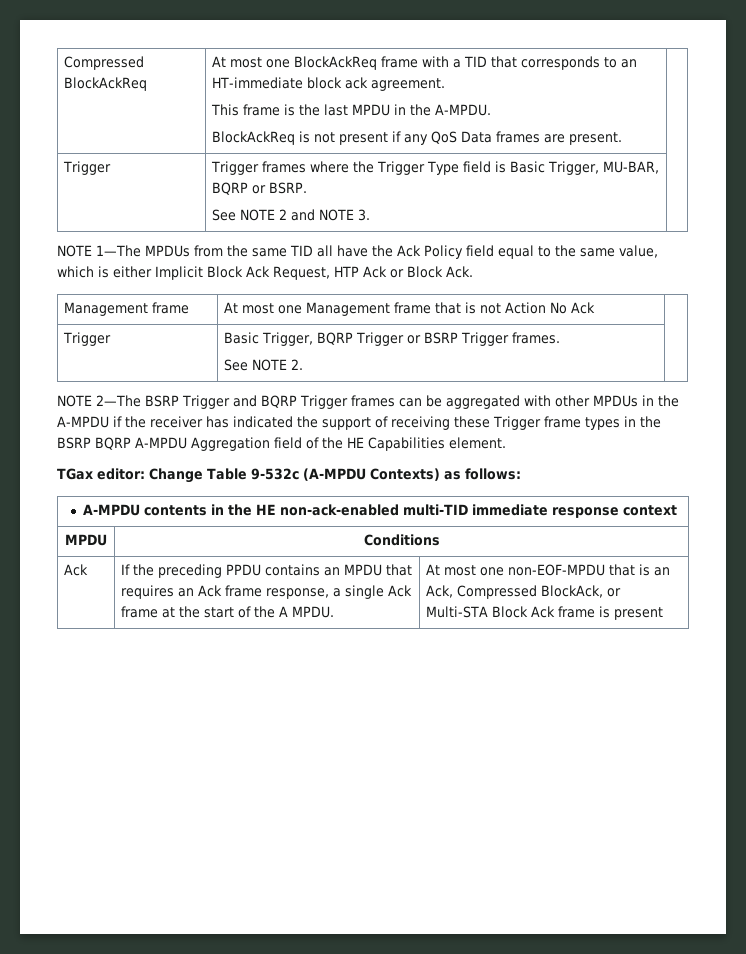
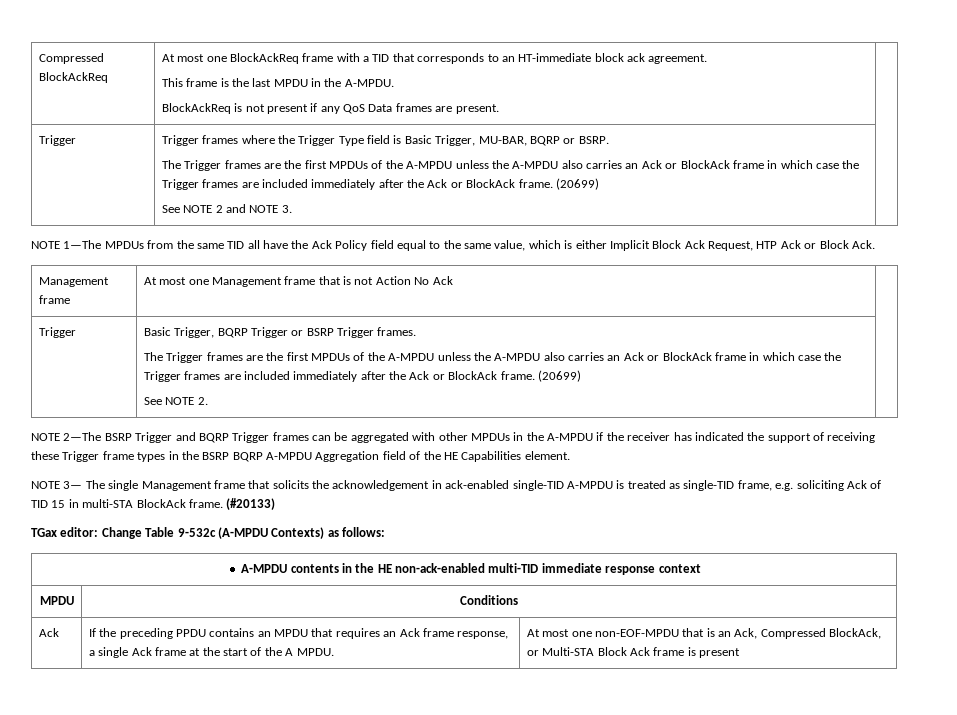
(308, 188) none -> [161,160,860,171] [161,178,599,190] // The Trigger frames are the first MPDUs of the A-MPDU unless the A-MPDU also carries an Ack or BlockAck frame in which case the Trigger frames are included immediately after the Ack or BlockAck frame. (20699)
(561, 338) none -> [143,352,842,363] [143,370,581,382] // The Trigger frames are the first MPDUs of the A-MPDU unless the A-MPDU also carries an Ack or BlockAck frame in which case the Trigger frames are included immediately after the Ack or BlockAck frame. (20699)
(506, 443) none -> [31,480,882,491] [31,498,276,510] // NOTE 3— The single Management frame that solicits the acknowledgement in ack-enabled single-TID A-MPDU is treated as single-TID frame, e.g. soliciting Ack of TID 15 in multi-STA BlockAck frame. (#20133)

